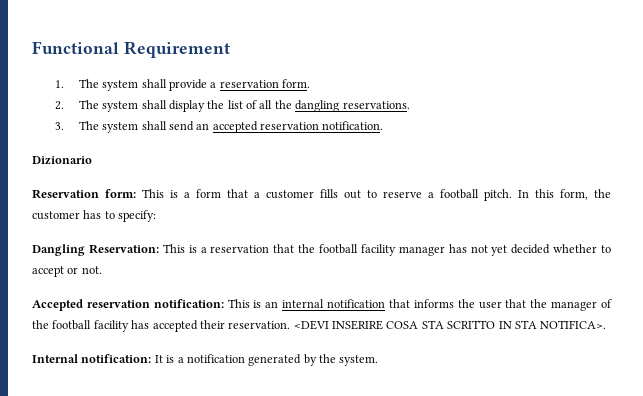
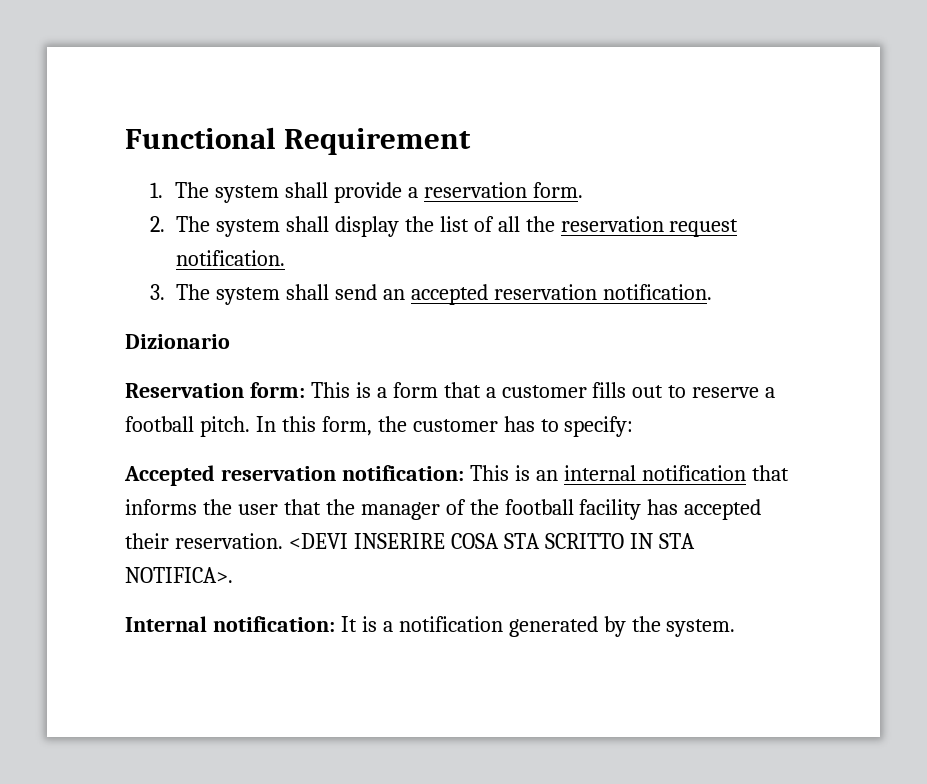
[295,100,410,112] dangling reservations. -> [560,216,739,237] [176,250,286,266] reservation request notification.
[32,244,611,256] [32,266,102,277] // Dangling Reservation: This is a reservation that the football facility manager has not yet decided whether to accept or not. -> (634, 426) none

